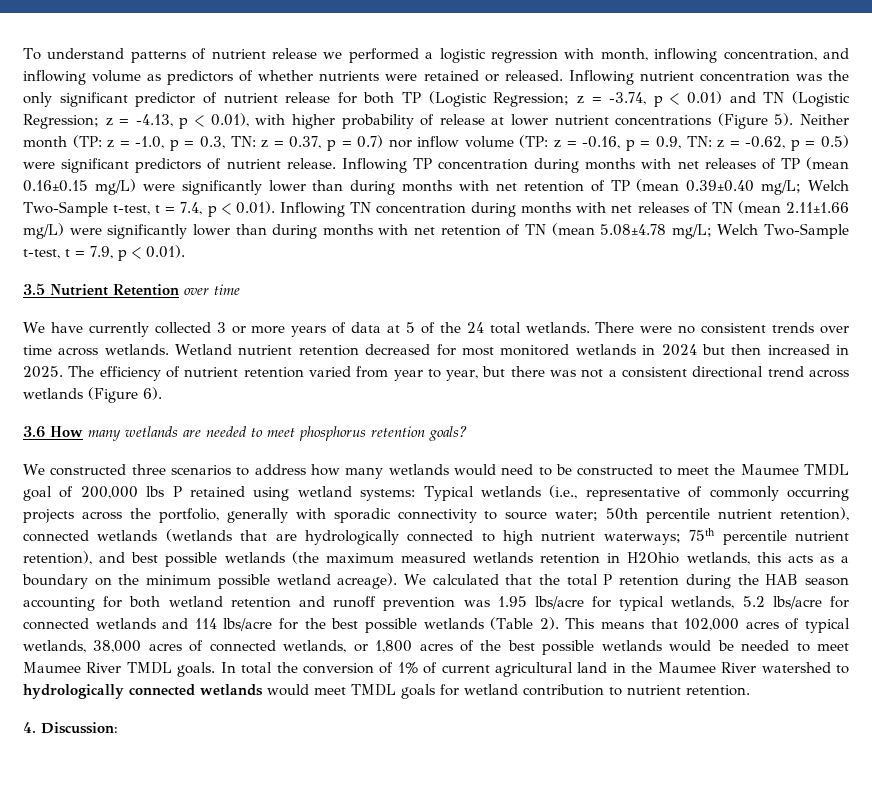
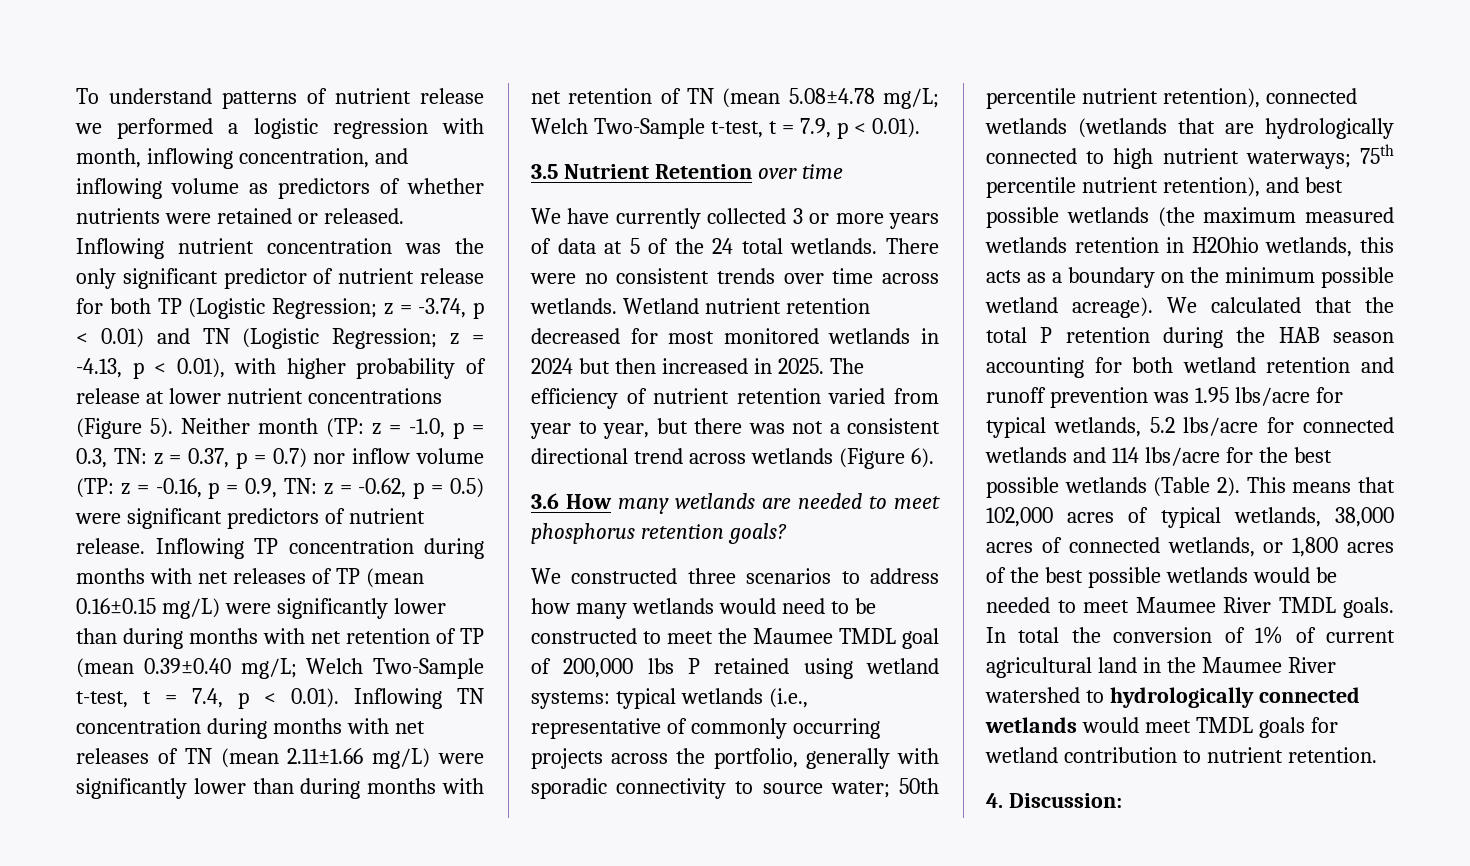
[423,486,474,501] Typical -> [615,688,676,709] typical

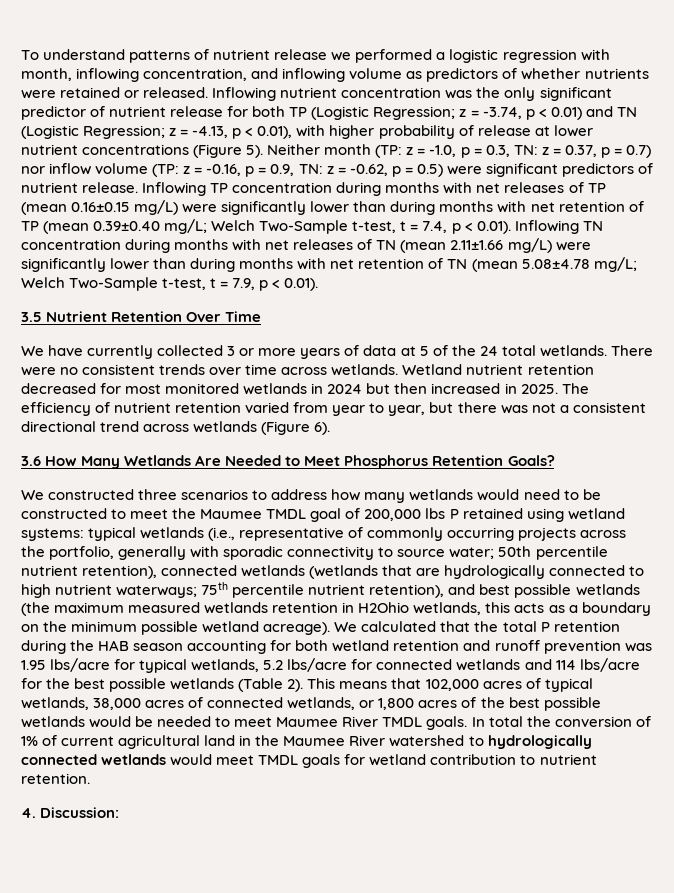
[757,164,843,179] over time -> [186,311,262,322] Over Time
[618,493,940,514] [531,523,787,544] many wetlands are needed to meet phosphorus retention goals? -> [81,455,555,469] Many Wetlands Are Needed to Meet Phosphorus Retention Goals?

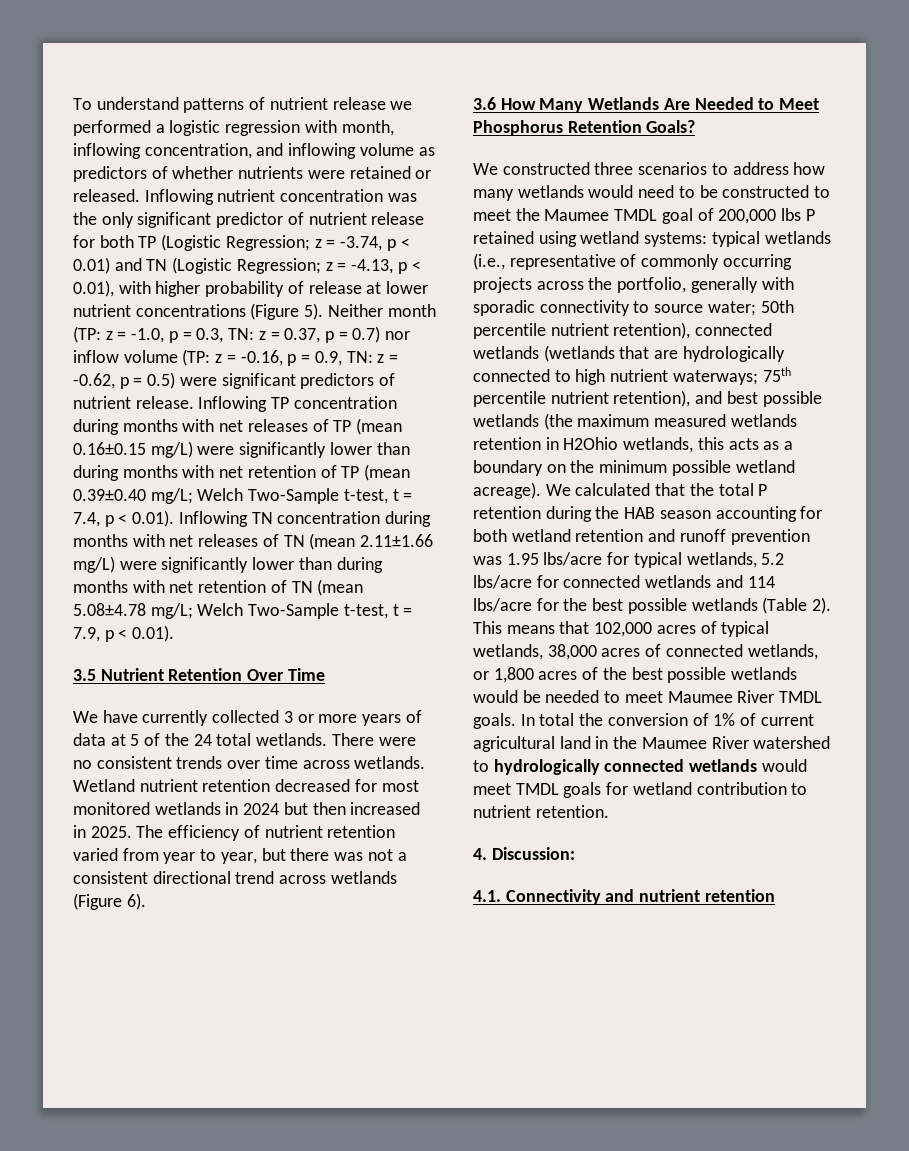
(120, 812) none -> [473,889,775,905] // 4.1. Connectivity and nutrient retention

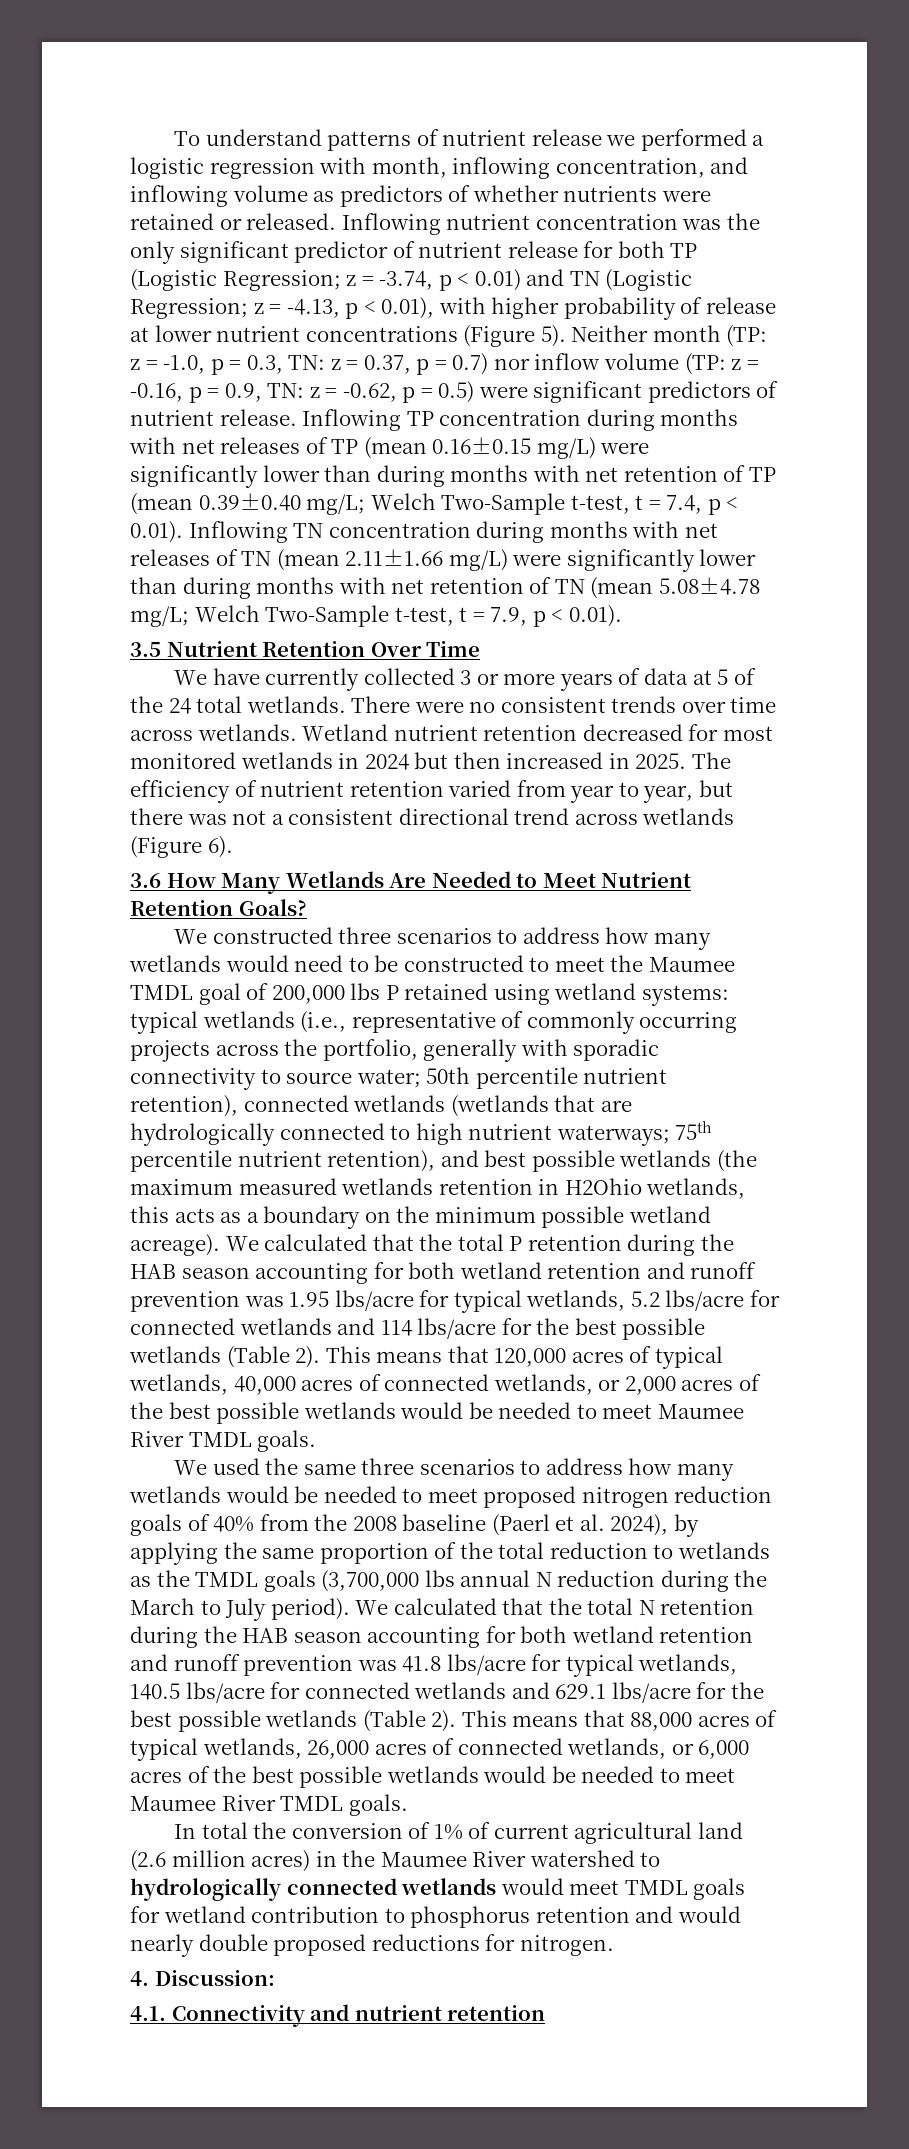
[473,120,563,136] Phosphorus -> [601,872,692,888] Nutrient
[594,621,770,637] [473,644,818,660] [473,667,534,683] 102,000 acres of typical wetlands, 38,000 acres of connected wetlands, or 1,800 -> [494,1346,723,1369] [129,1374,676,1395] 120,000 acres of typical wetlands, 40,000 acres of connected wetlands, or 2,000
(516, 721) none -> [174,1458,734,1481] [129,1486,773,1508] [130,1514,699,1537] [130,1542,770,1565] [130,1570,768,1592] [130,1598,755,1621] [130,1626,754,1648] [130,1654,738,1677] [130,1682,764,1703] [130,1710,778,1732] [130,1738,750,1761] [130,1766,736,1788] [130,1794,408,1816] // We used the same three scenarios to address how many wetlands would be needed to meet proposed nitrogen reduction goals of 40% from the 2008 baseline (Paerl et al. 2024), by applying the same proportion of the total reduction to wetlands as the TMDL goals (3,700,000 lbs annual N reduction during the March to July period). We calculated that the total N retention during the HAB season accounting for both wetland retention and runoff prevention was 41.8 lbs/acre for typical wetlands, 140.5 lbs/acre for connected wetlands and 629.1 lbs/acre for the best possible wetlands (Table 2). This means that 88,000 acres of typical wetlands, 26,000 acres of connected wetlands, or 6,000 acres of the best possible wetlands would be needed to meet Maumee River TMDL goals. //
(591, 742) none -> [130,1850,311,1872] (2.6 million acres)
[473,805,609,818] nutrient retention. -> [410,1906,741,1928] [130,1934,614,1957] phosphorus retention and would nearly double proposed reductions for nitrogen.

